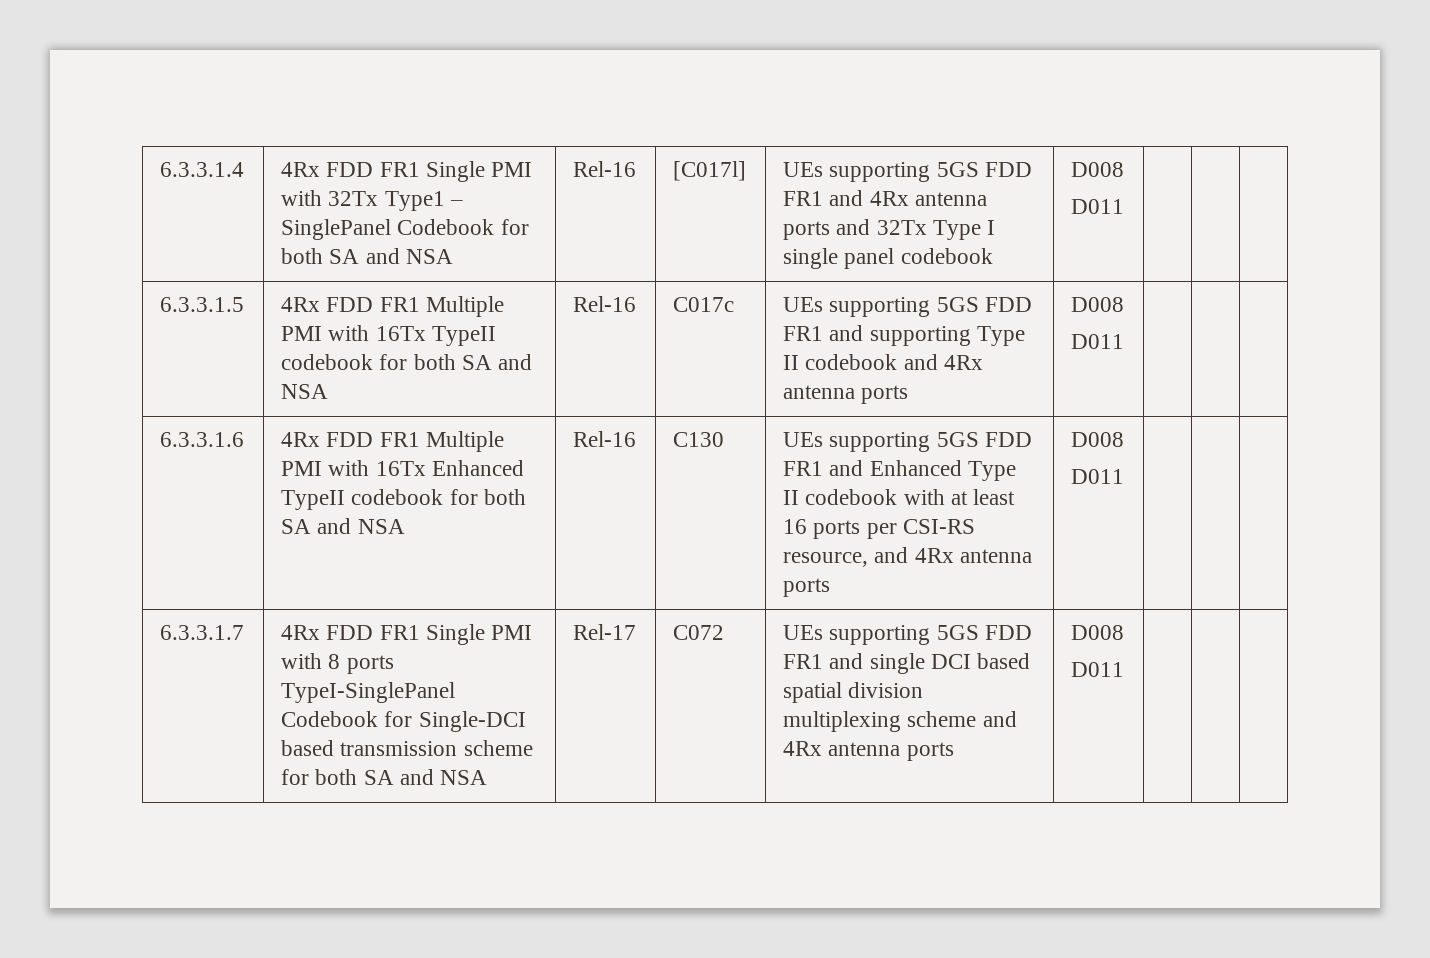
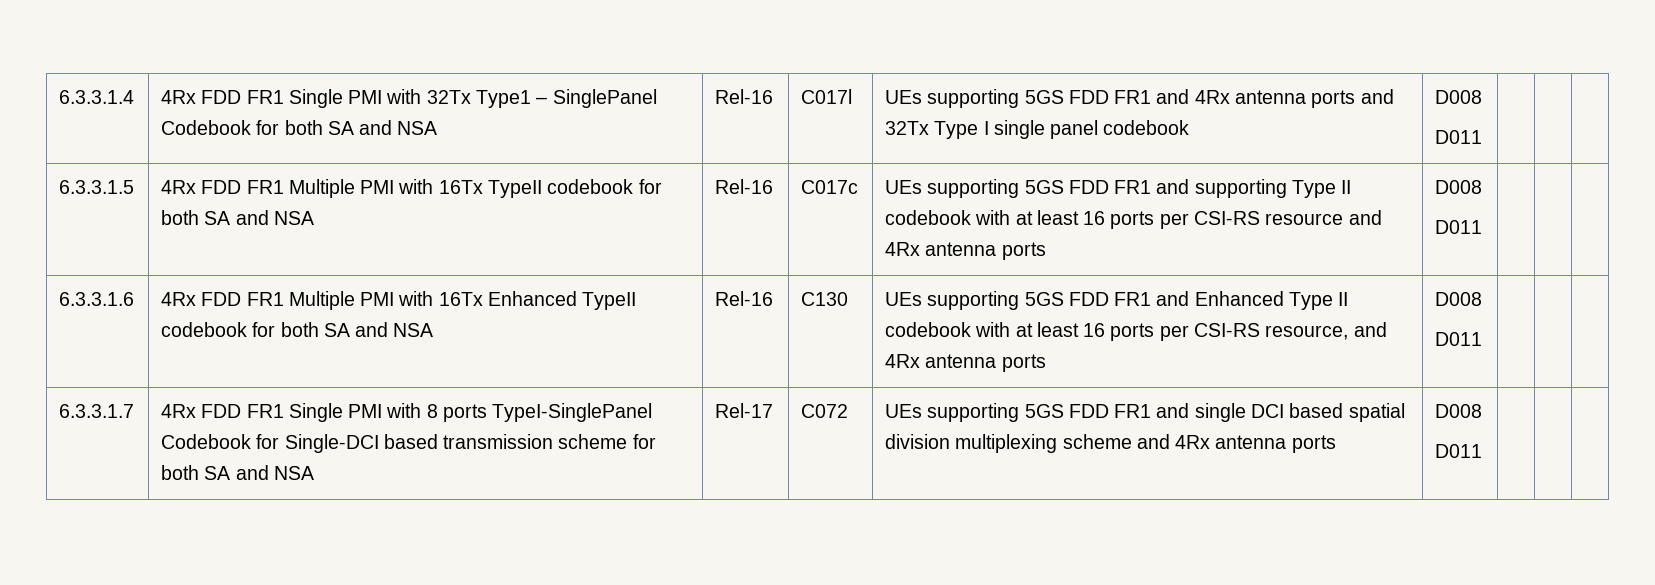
[673,161,747,181] [C017l] -> [801,89,853,104] C017l
(898, 362) none -> [975,210,1344,229] with at least 16 ports per CSI-RS resource

